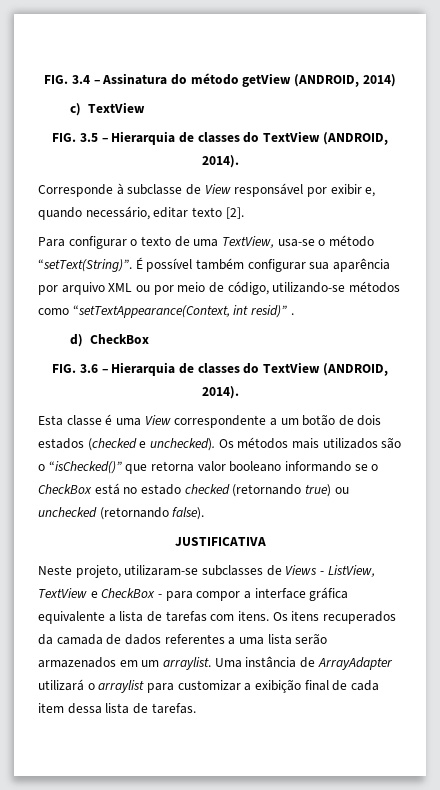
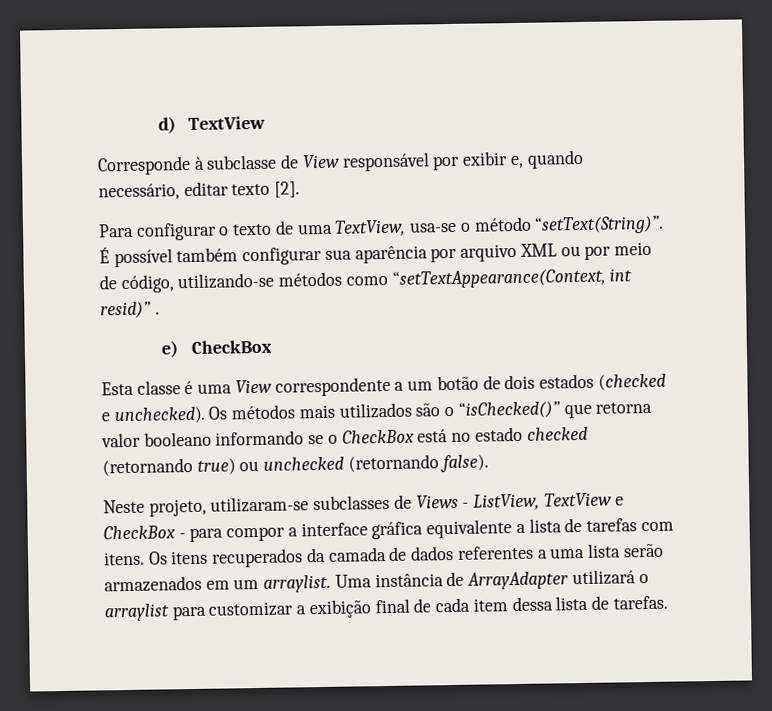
[44,73,396,87] [69,102,145,116] [52,131,388,145] [201,155,239,168] FIG. 3.4 – Assinatura do método getView (ANDROID, 2014) // c) TextView // FIG. 3.5 – Hierarquia de classes do TextView (ANDROID, 2014). -> [157,115,267,134] d) TextView
[69,334,149,347] [52,362,388,376] [201,386,239,399] d) CheckBox // FIG. 3.6 – Hierarquia de classes do TextView (ANDROID, 2014). -> [160,339,273,358] e) CheckBox
[174,537,266,546] // JUSTIFICATIVA -> (489, 463) none

